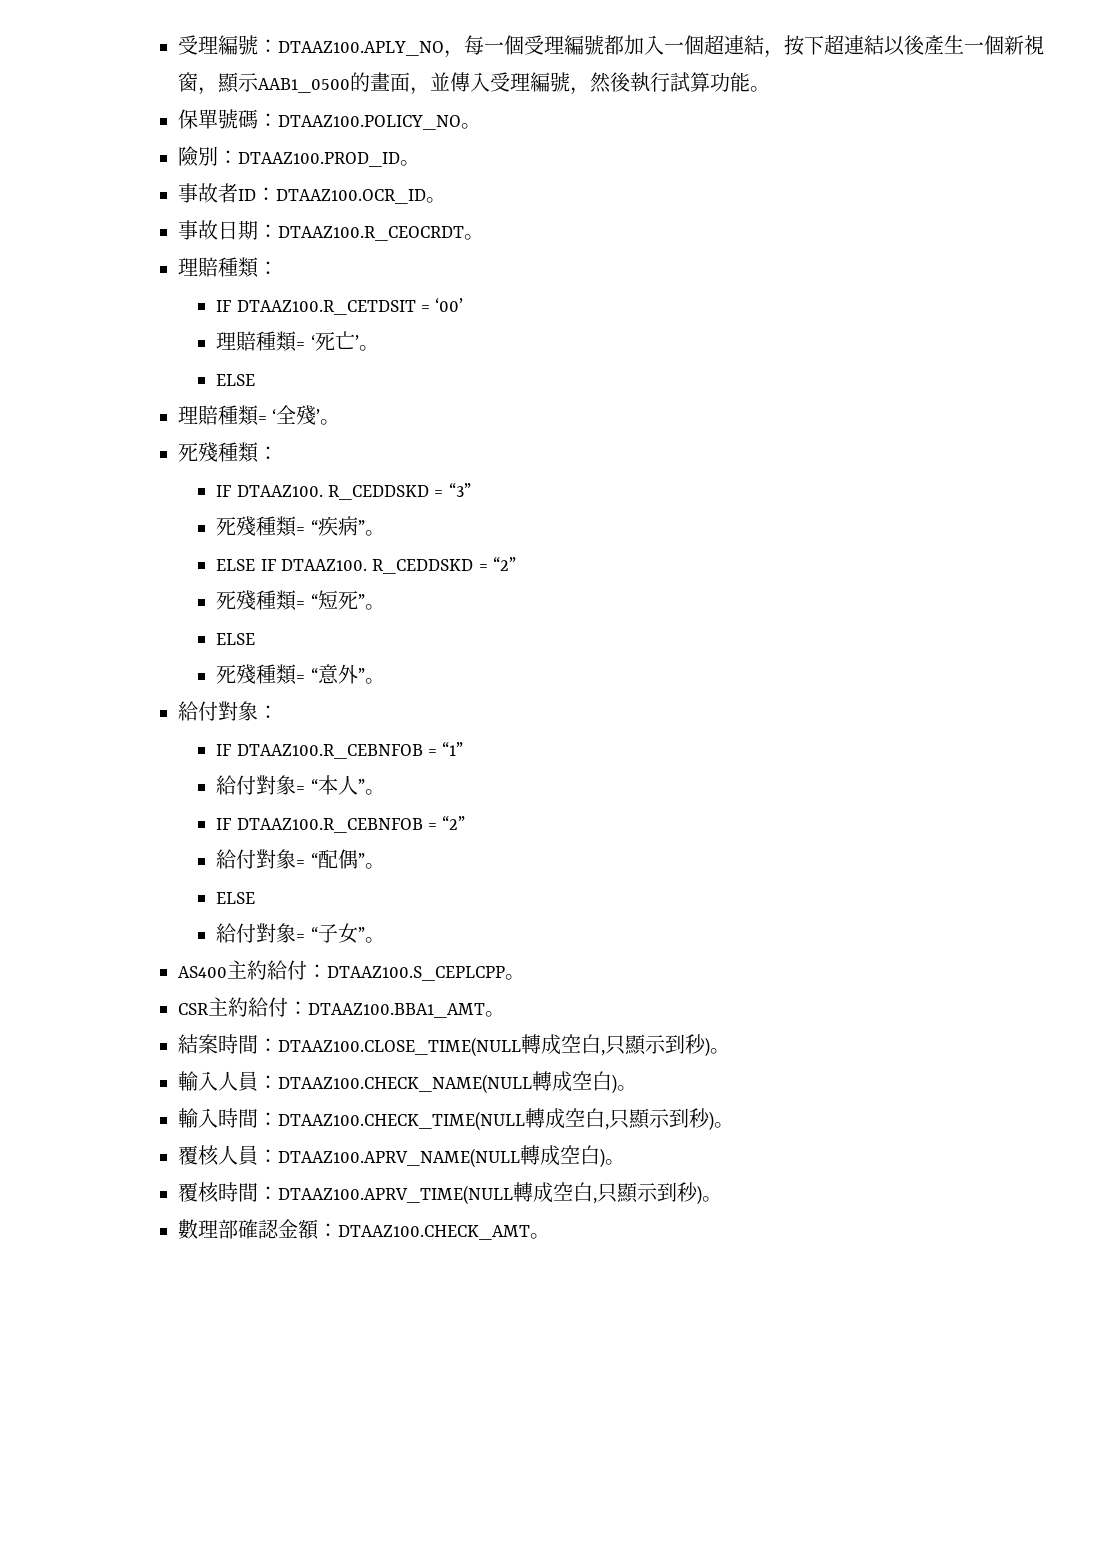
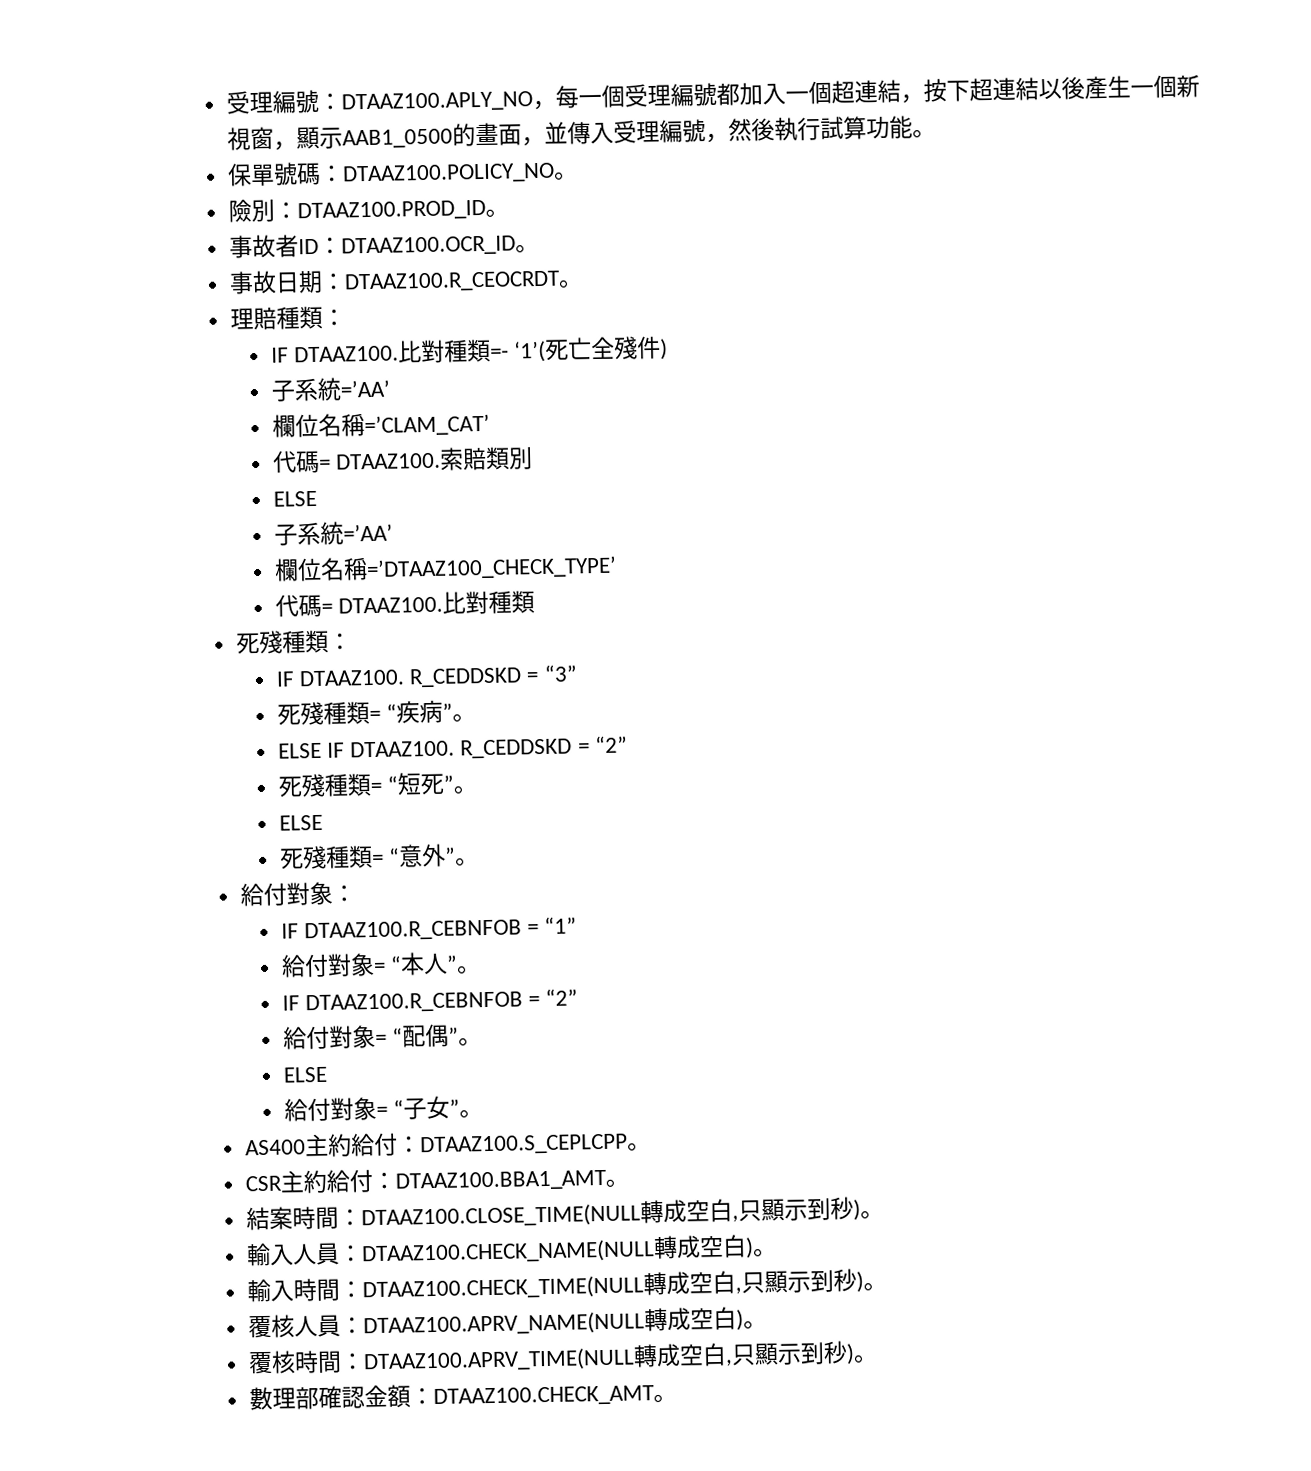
[236,297,464,315] [216,331,379,352] [216,374,256,386] [177,405,341,426] DTAAZ100.R_CETDSIT = ‘00’ // 理賠種類= ‘死亡’。 // ELSE // 理賠種類= ‘全殘’。 -> [293,335,669,364] [270,377,390,402] [271,413,490,438] [271,446,533,474] [272,490,317,507] [273,521,393,546] [273,555,617,582] [274,590,535,618] DTAAZ100.比對種類=- ‘1’(死亡全殘件) // 子系統=’AA’ // 欄位名稱=’CLAM_CAT’ // 代碼= DTAAZ100.索賠類別 // ELSE // 子系統=’AA’ // 欄位名稱=’DTAAZ100_CHECK_TYPE’ // 代碼= DTAAZ100.比對種類

